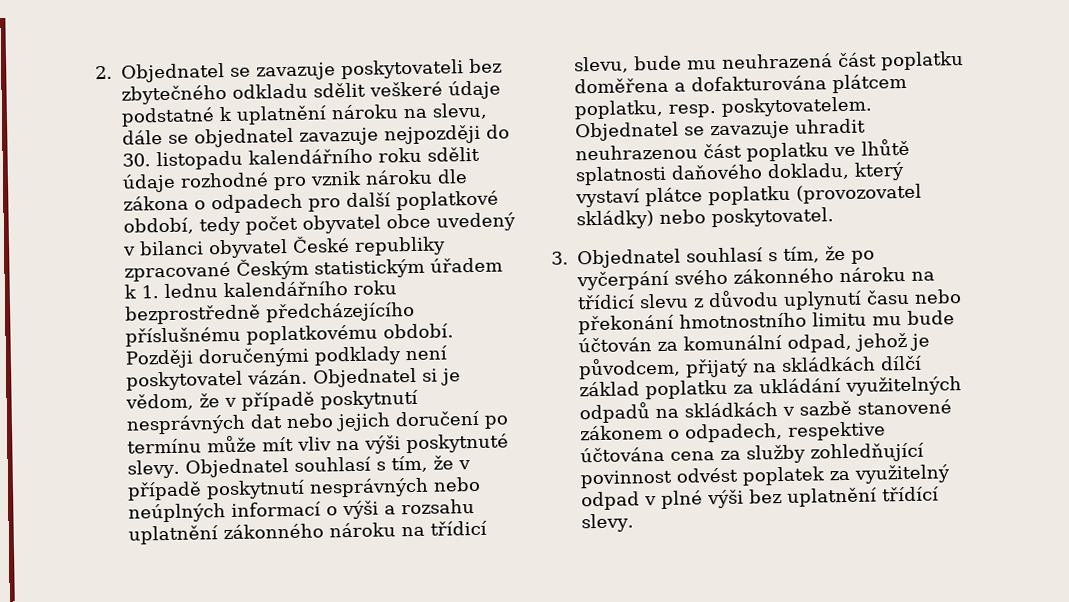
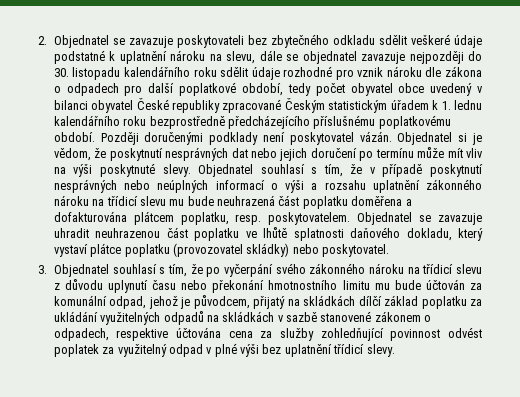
[224,391,315,411] v případě -> (107, 153) none
[574,55,717,74] slevu, bude mu -> [139,196,214,206] slevu mu bude
[882,486,939,502] třídící -> [333,344,365,354] třídicí

